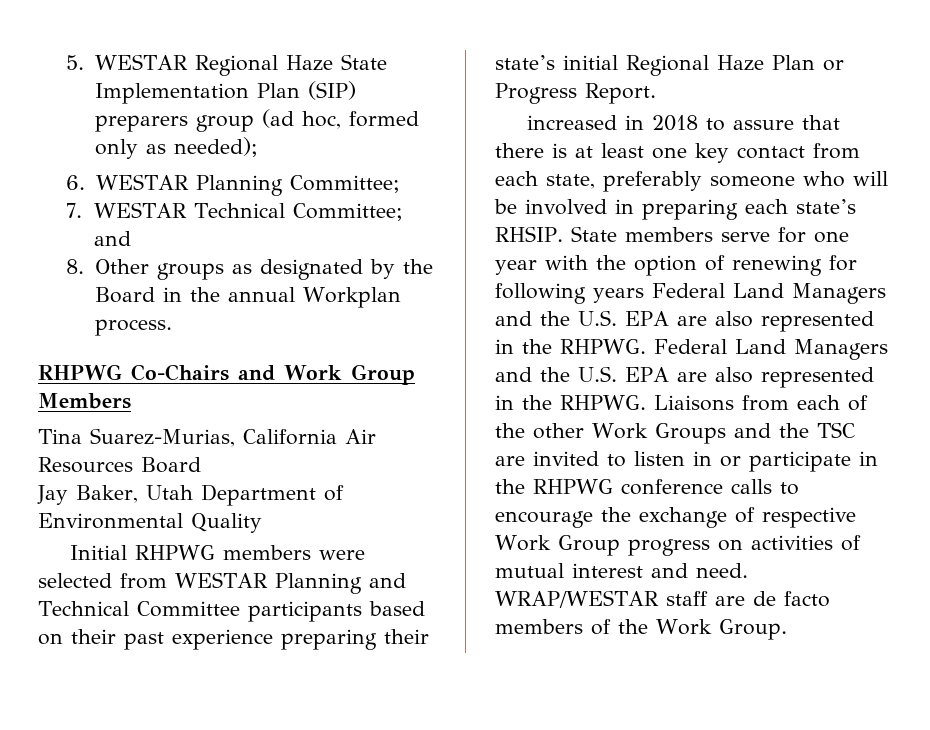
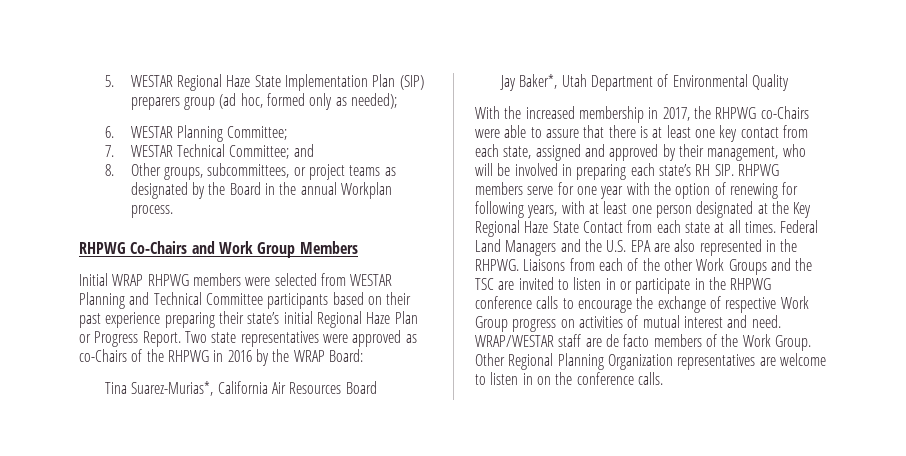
[156,263,224,280] groups -> [164,163,381,180] groups, subcommittees, or project teams
[38,428,376,447] [38,457,201,473] [37,484,344,506] [38,513,262,533] // Tina Suarez-Murias, California Air Resources Board // Jay Baker, Utah Department of Environmental Quality -> (358, 247) none
(128, 552) none -> [112,274,144,286] WRAP
[527,115,699,131] // increased in 2018 -> [184,330,417,347] [79,349,363,366] [104,381,377,396] [499,74,789,91] [475,106,809,123] [475,125,527,138] Two state representatives were approved as co-Chairs of the RHPWG in 2016 by the WRAP Board: // Tina Suarez-Murias*, California Air Resources Board // Jay Baker*, Utah Department of Environmental Quality // With the increased membership in 2017, the RHPWG co-Chairs were able
[603,171,795,192] preferably someone -> [535,144,779,161] assigned and approved by their management,
[495,226,617,242] RHSIP. State -> [695,164,779,176] RH SIP. RHPWG
[593,283,886,304] [495,310,874,332] [495,339,646,354] years Federal Land Managers and the U.S. EPA are also represented in the RHPWG. -> [527,201,812,218] [475,220,776,237] years, with at least one person designated at the Key Regional Haze State Contact from each state at all times.
(787, 629) none -> [475,353,826,370] [475,372,663,385] Other Regional Planning Organization representatives are welcome to listen in on the conference calls.

